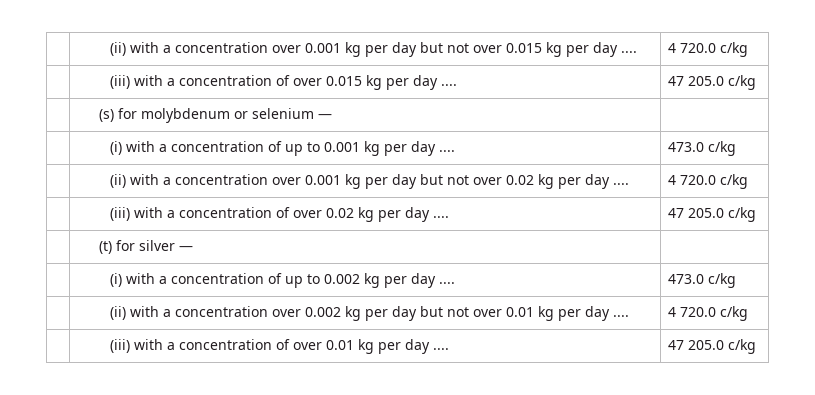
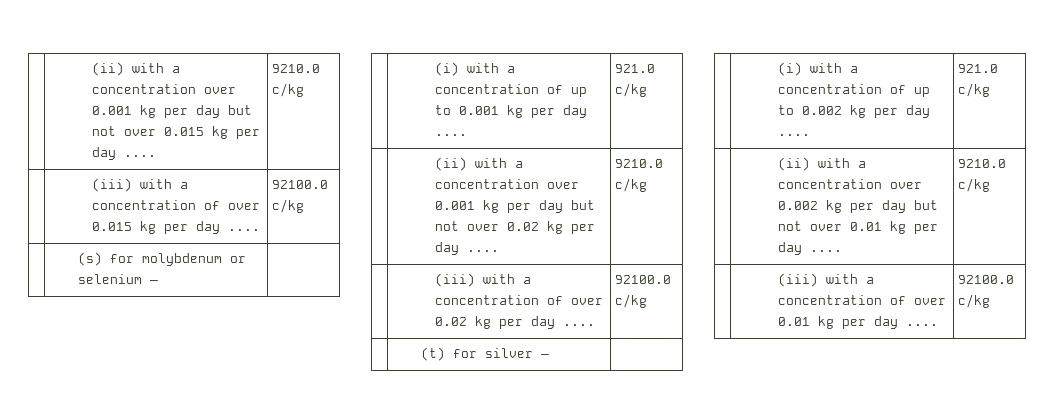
[668,43,717,53] 4 720.0 -> [272,64,321,73] 9210.0
[668,76,725,86] 47 205.0 -> [272,180,329,189] 92100.0
[668,142,705,152] 473.0 -> [615,64,656,73] 921.0
[668,175,717,185] 4 720.0 -> [615,159,664,168] 9210.0
[668,208,725,218] 47 205.0 -> [615,275,672,284] 92100.0
[668,274,705,284] 473.0 -> [958,64,999,73] 921.0
[668,307,717,317] 4 720.0 -> [958,159,1007,168] 9210.0
[668,340,725,350] 47 205.0 -> [958,275,1015,284] 92100.0

